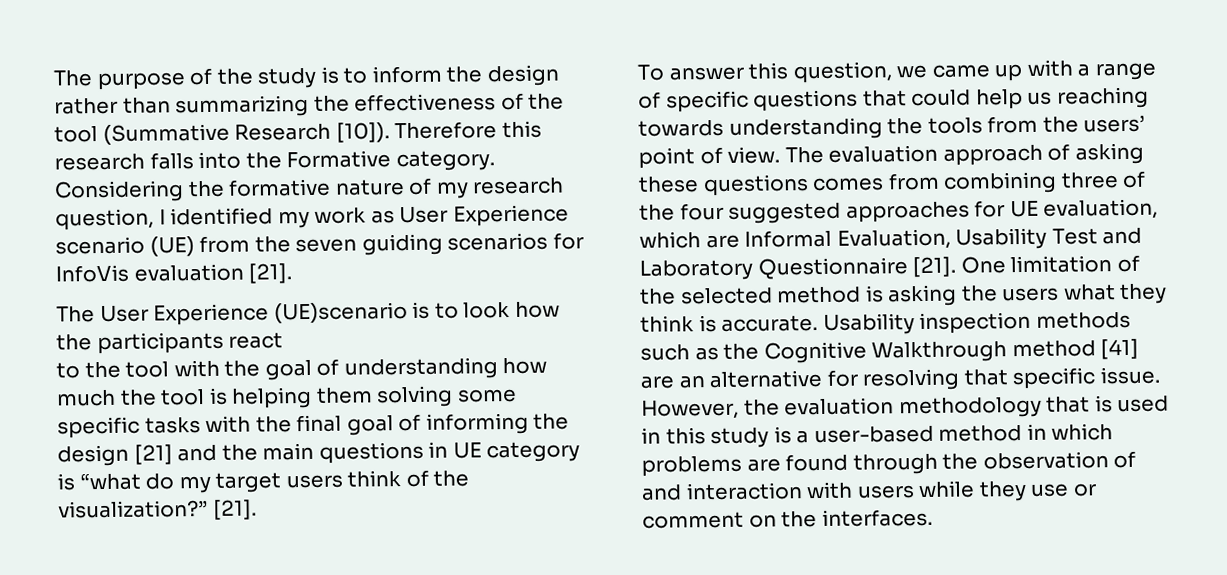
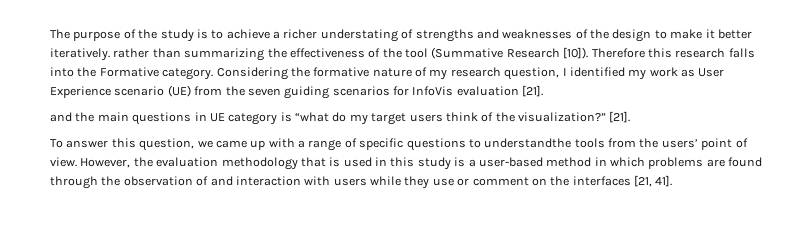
[371,64,560,87] inform the design -> [226,29,752,42] [50,48,110,61] achieve a richer understating of strengths and weaknesses of the design to make it better iteratively.
[56,301,560,326] [56,331,284,355] [56,357,548,381] [56,385,517,409] [57,412,570,439] [57,444,173,467] The User Experience (UE)scenario is to look how the participants react // to the tool with the goal of understanding how much the tool is helping them solving some specific tasks with the final goal of informing the design [21] -> (544, 91) none
[862,86,1149,110] [638,117,924,140] that could help us reaching towards understanding the -> [468,138,572,148] to understandthe
[784,142,1144,166] [638,170,1147,197] [639,198,1159,224] [639,227,1143,250] [639,254,1140,281] [640,283,1168,307] [640,311,1131,335] [640,338,1140,364] [640,366,1160,391] The evaluation approach of asking these questions comes from combining three of the four suggested approaches for UE evaluation, which are Informal Evaluation, Usability Test and Laboratory Questionnaire [21]. One limitation of the selected method is asking the users what they think is accurate. Usability inspection methods such as the Cognitive Walkthrough method [41] are an alternative for resolving that specific issue. -> (77, 162) none
[821,508,933,527] interfaces. -> [572,175,673,187] interfaces [21, 41].

